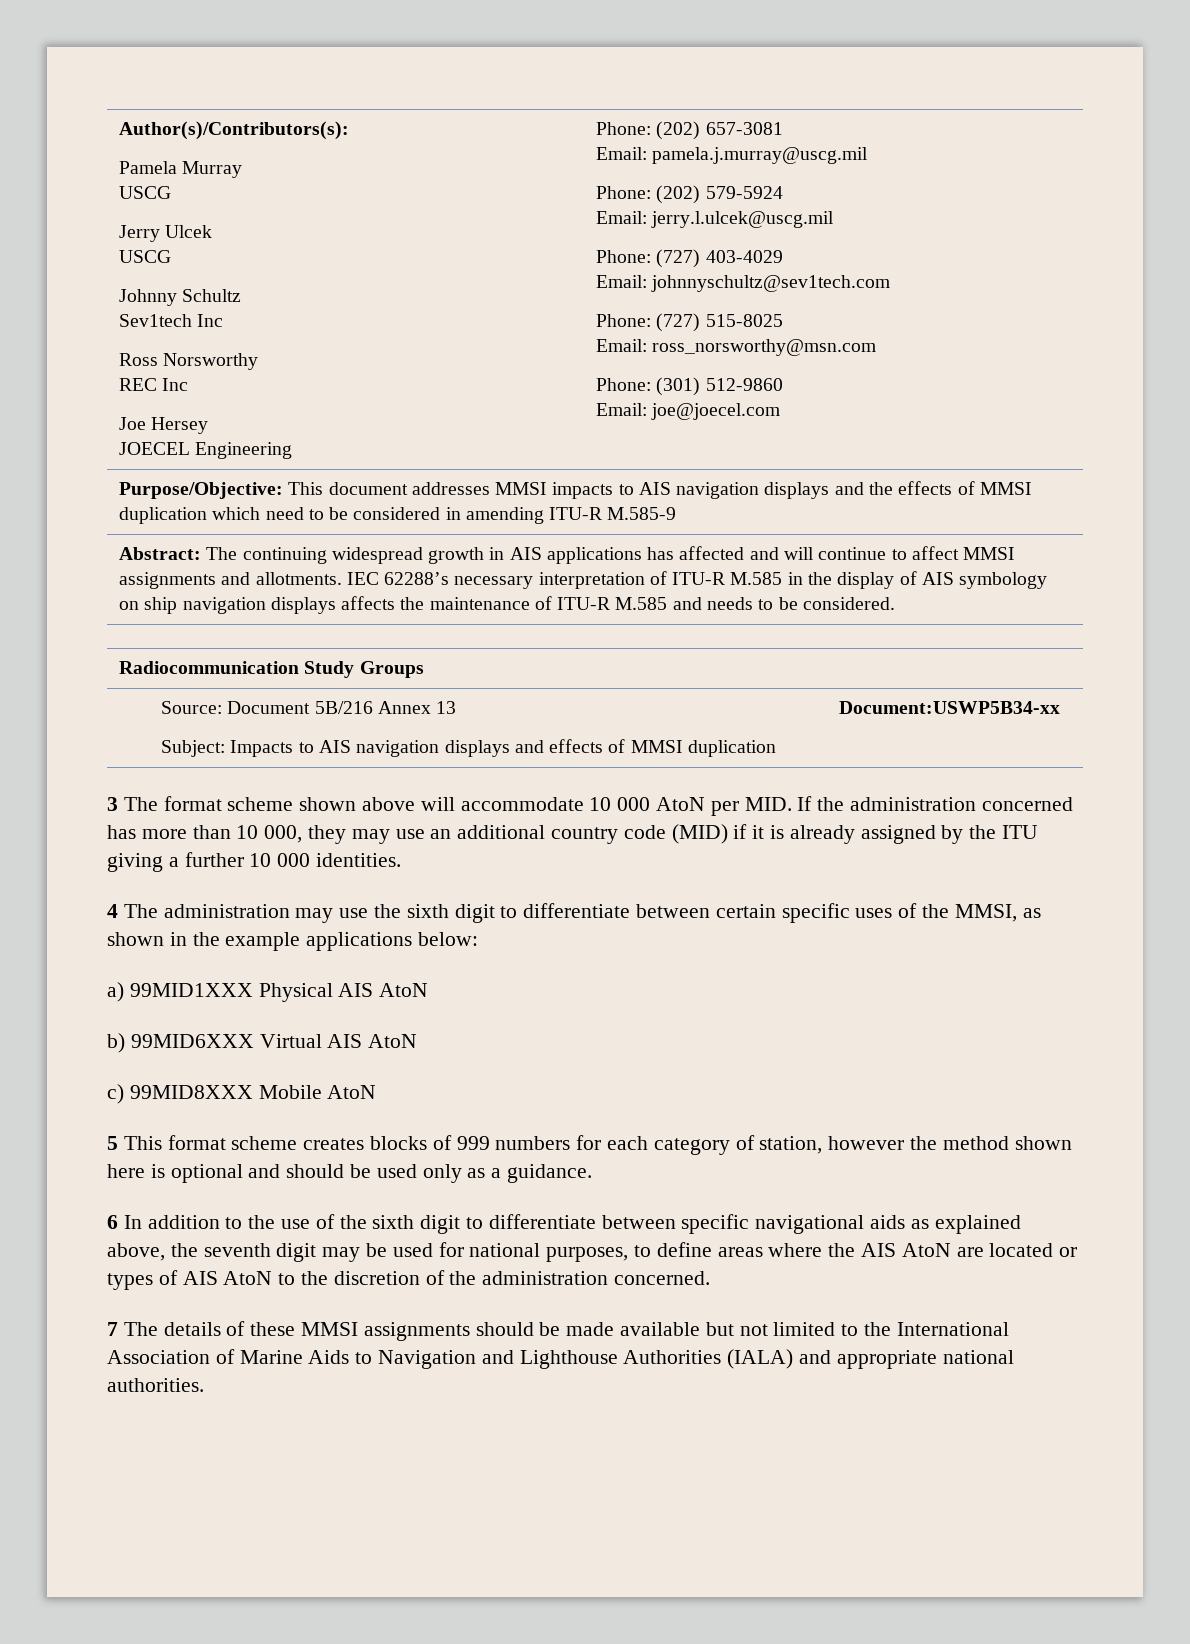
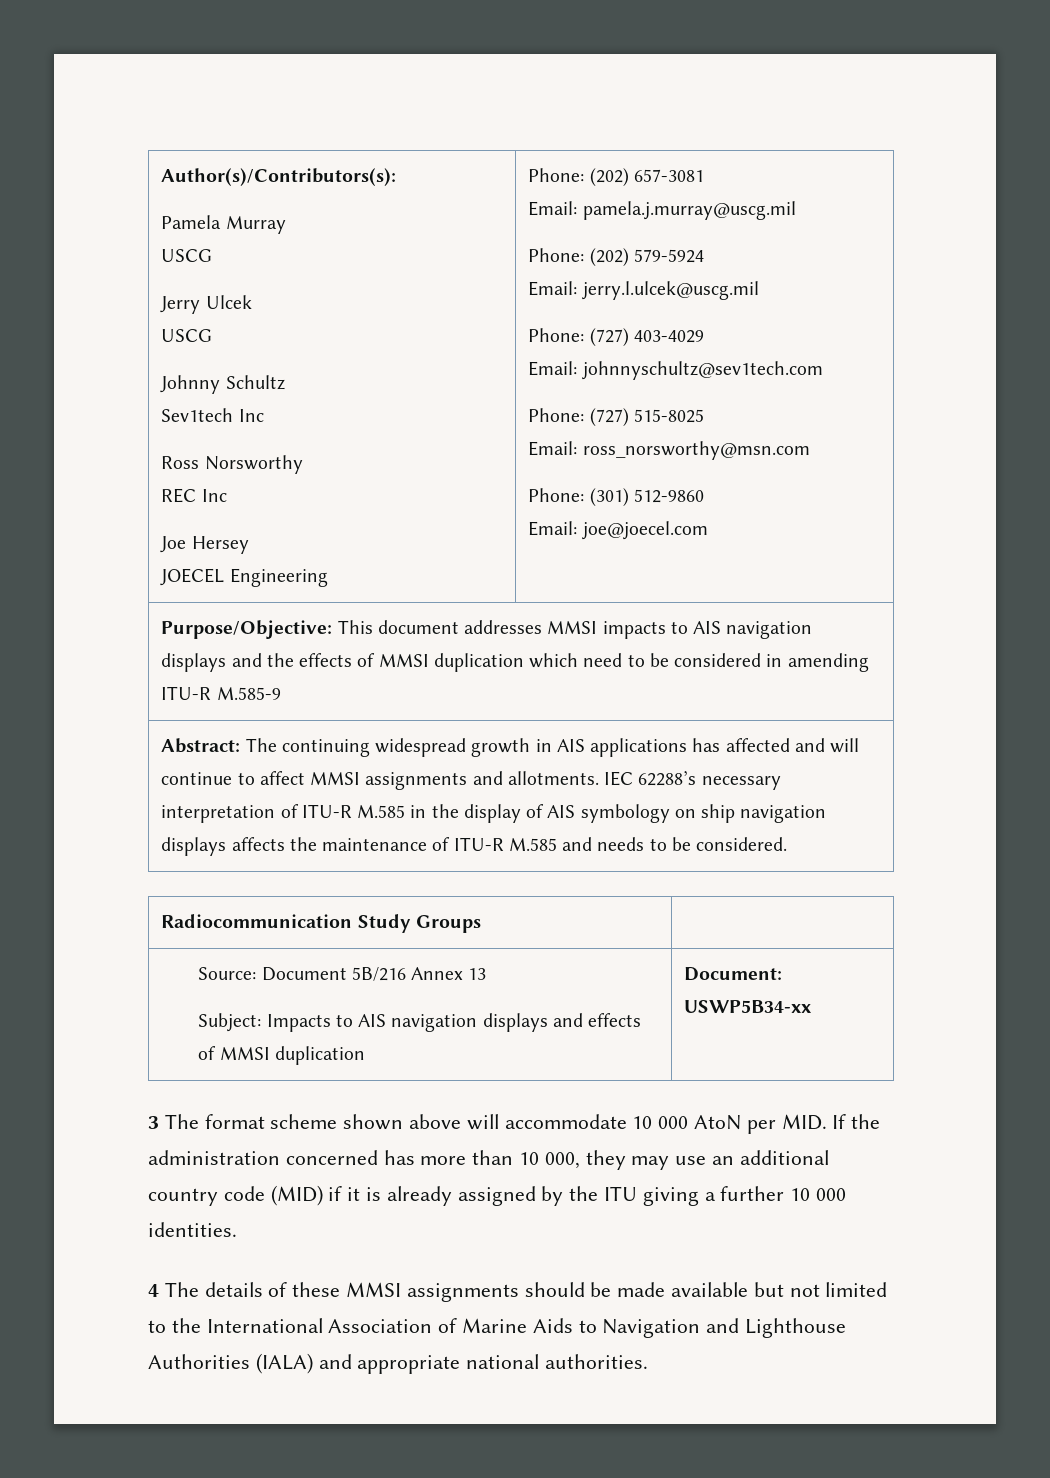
[839,701,1061,714] Document:USWP5B34-xx -> [684,967,783,981] [684,1000,813,1013] Document: USWP5B34-xx
[163,903,1041,923] [107,932,479,951] [107,982,429,1002] [107,1033,418,1053] [107,1084,377,1104] [107,1135,1072,1155] [107,1164,593,1183] [107,1214,1021,1234] [107,1242,1078,1262] [107,1270,711,1290] [107,1322,158,1336] administration may use the sixth digit to differentiate between certain specific uses of the MMSI, as shown in the example applications below: // a) 99MID1XXX Physical AIS AtoN // b) 99MID6XXX Virtual AIS AtoN // c) 99MID8XXX Mobile AtoN // 5 This format scheme creates blocks of 999 numbers for each category of station, however the method shown here is optional and should be used only as a guidance. // 6 In addition to the use of the sixth digit to differentiate between specific navigational aids as explained above, the seventh digit may be used for national purposes, to define areas where the AIS AtoN are located or types of AIS AtoN to the discretion of the administration concerned. // 7 The -> (199, 1289) none

